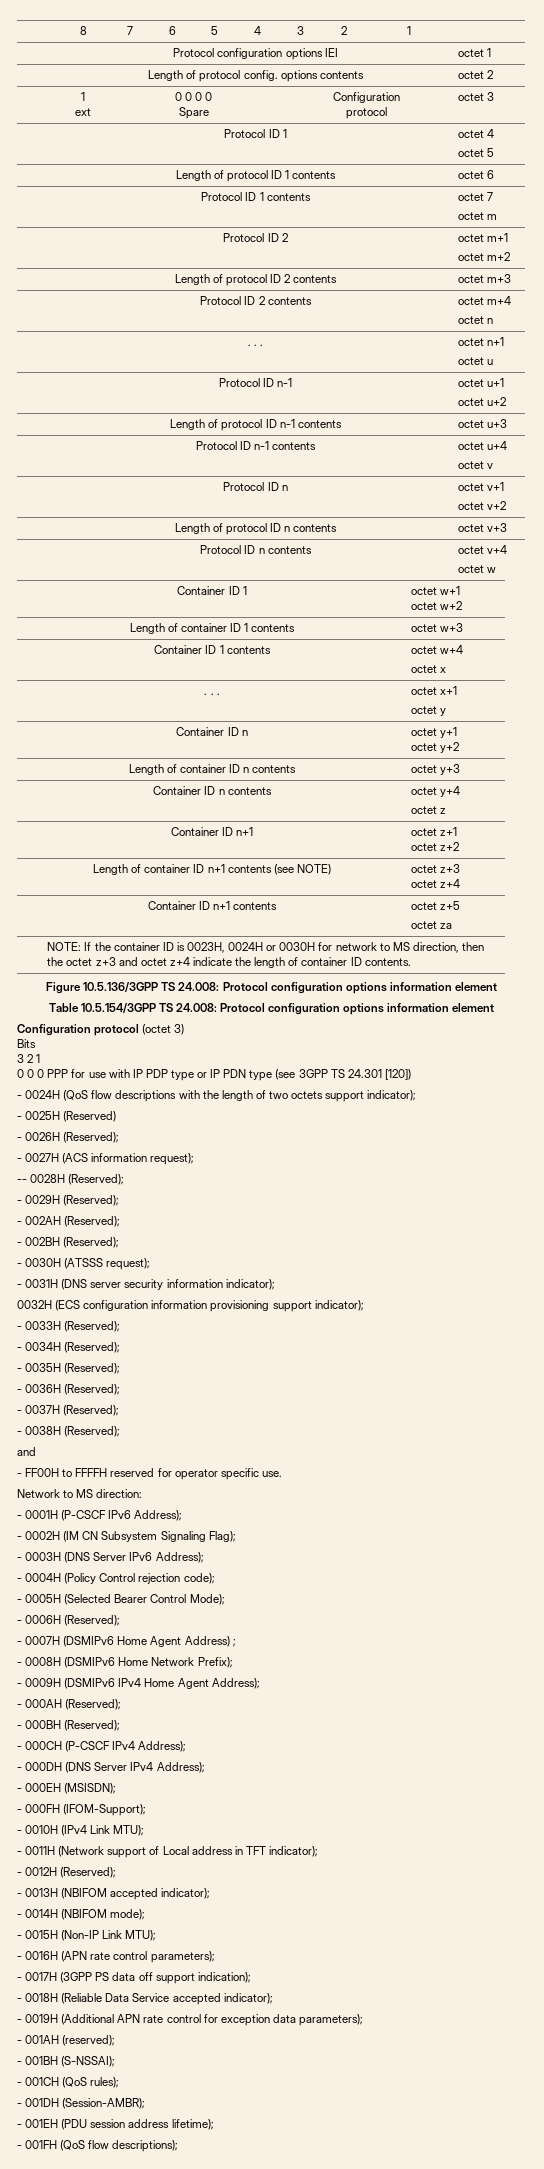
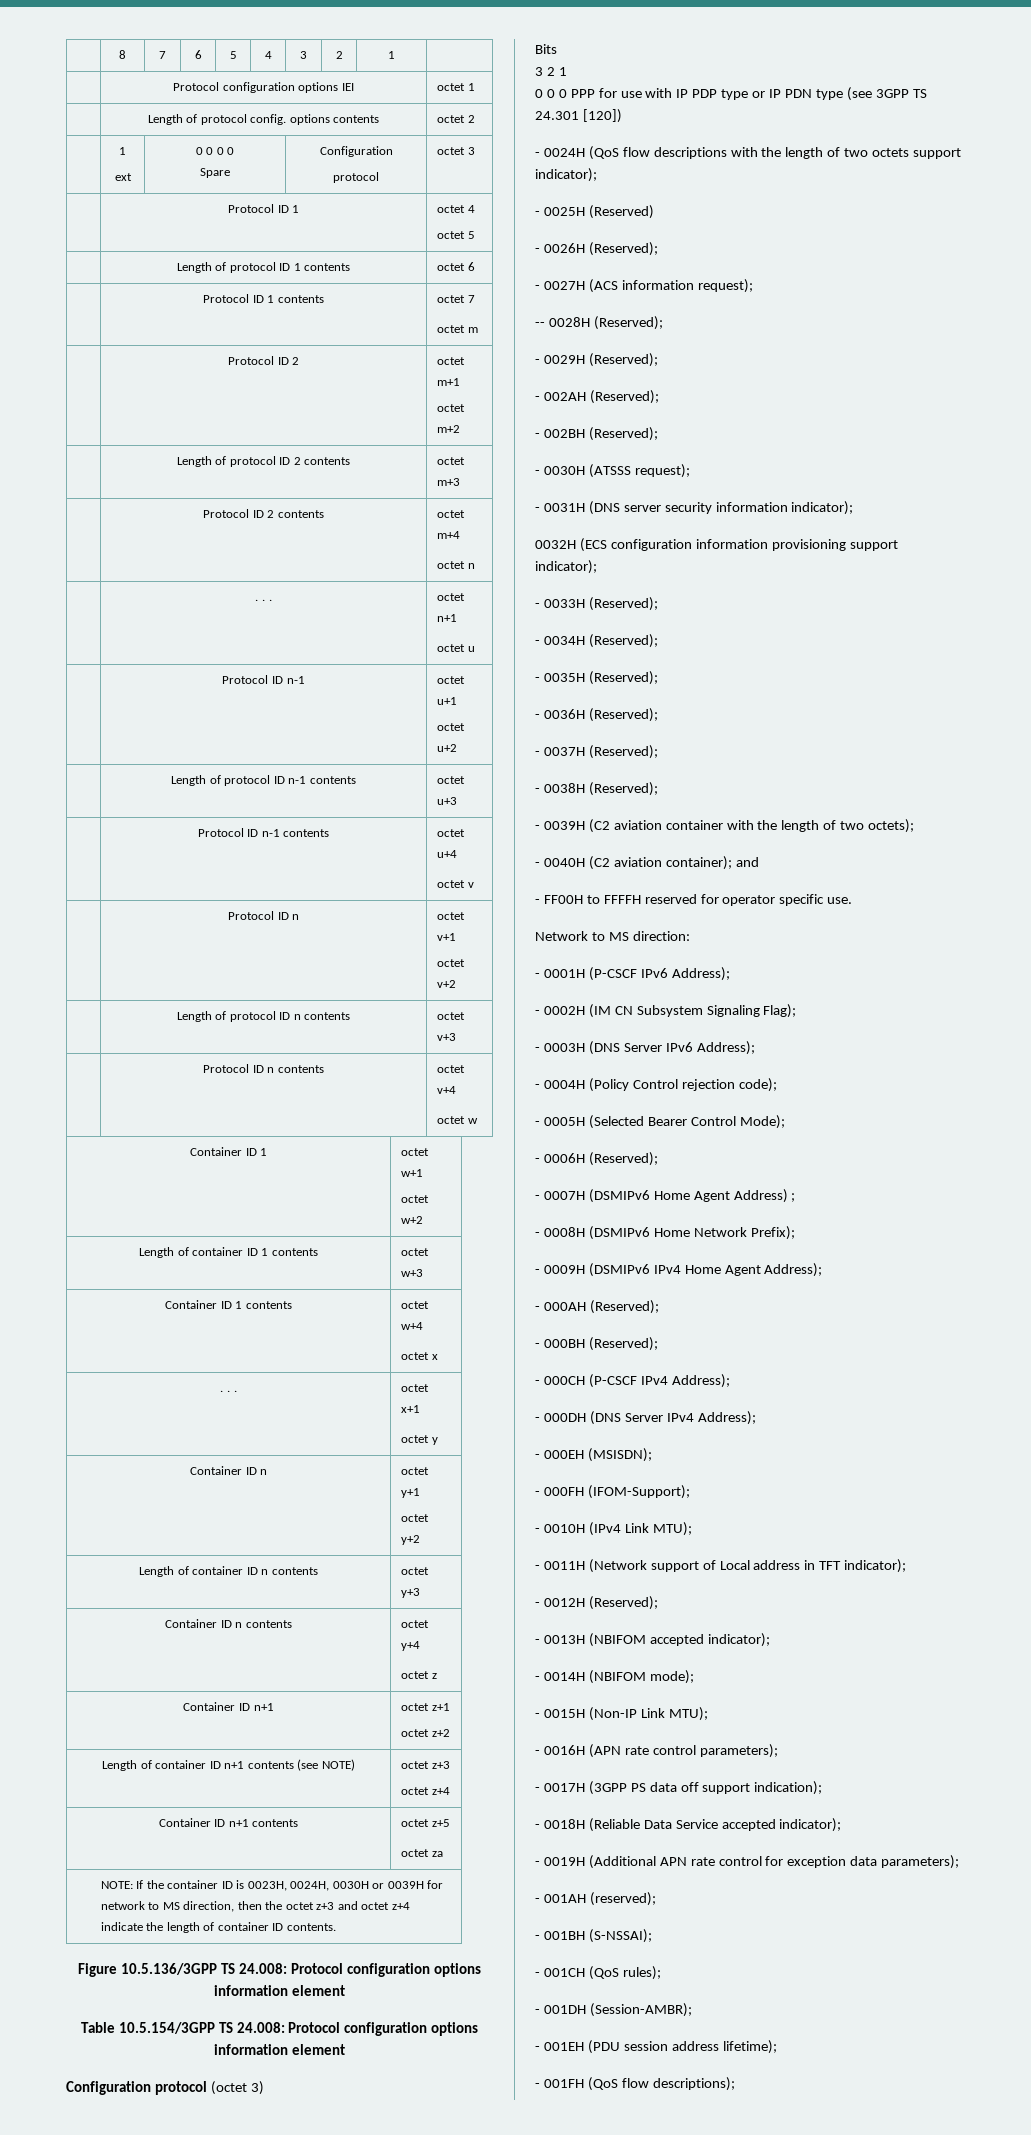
[228,942,316,951] 0024H or 0030H -> [290,1881,424,1891] 0024H, 0030H or 0039H
(121, 1431) none -> [535,819,915,833] [535,856,732,870] - 0039H (C2 aviation container with the length of two octets); // - 0040H (C2 aviation container);

